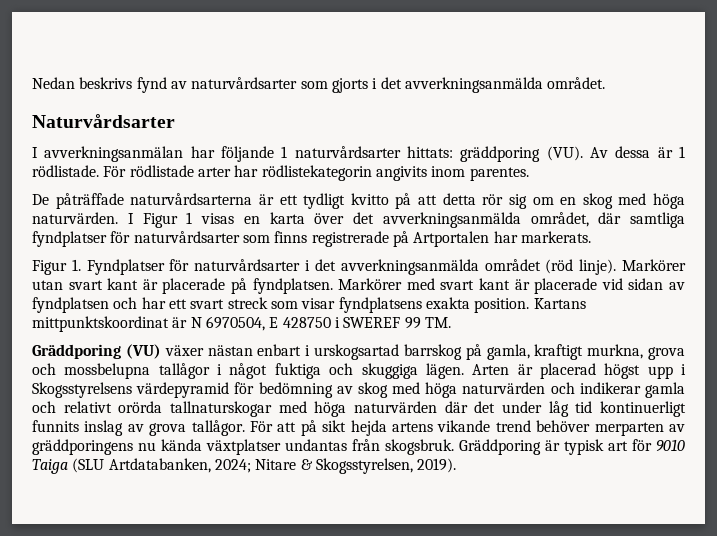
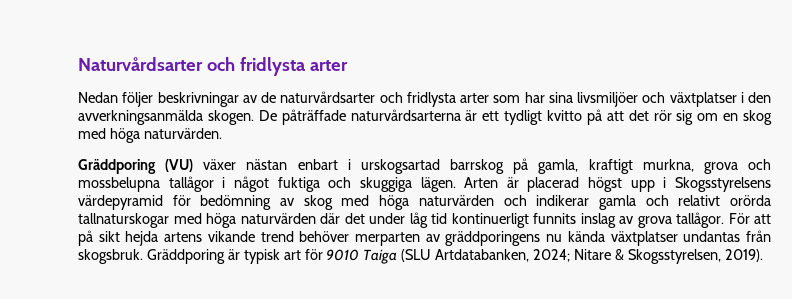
[32,77,606,93] [32,114,175,128] [32,146,686,162] [32,165,529,181] Nedan beskrivs fynd av naturvårdsarter som gjorts i det avverkningsanmälda området. // Naturvårdsarter // I avverkningsanmälan har följande 1 naturvårdsarter hittats: gräddporing (VU). Av dessa är 1 rödlistade. För rödlistade arter har rödlistekategorin angivits inom parentes. // -> [78,57,348,76] [78,91,771,107] [78,110,254,125] Naturvårdsarter och fridlysta arter // Nedan följer beskrivningar av de naturvårdsarter och fridlysta arter som har sina livsmiljöer och växtplatser i den avverkningsanmälda skogen.
[442,193,476,205] detta -> [628,110,649,121] det
[127,212,685,228] [32,231,591,247] [32,259,687,275] [32,278,686,294] [32,297,586,313] [32,316,451,332] I Figur 1 visas en karta över det avverkningsanmälda området, där samtliga fyndplatser för naturvårdsarter som finns registrerade på Artportalen har markerats. // Figur 1. Fyndplatser för naturvårdsarter i det avverkningsanmälda området (röd linje). Markörer utan svart kant är placerade på fyndplatsen. Markörer med svart kant är placerade vid sidan av fyndplatsen och har ett svart streck som visar fyndplatsens exakta position. Kartans mittpunktskoordinat är N 6970504, E 428750 i SWEREF 99 TM. -> (222, 133) none

